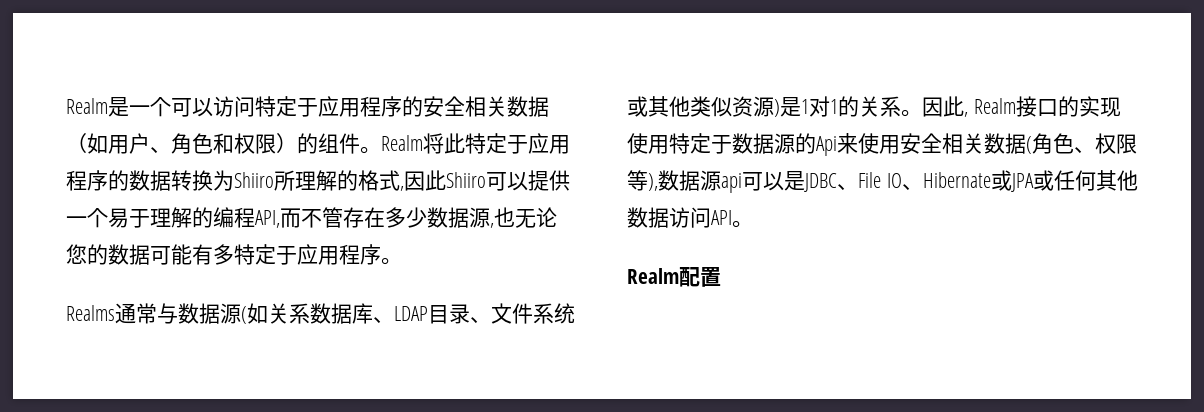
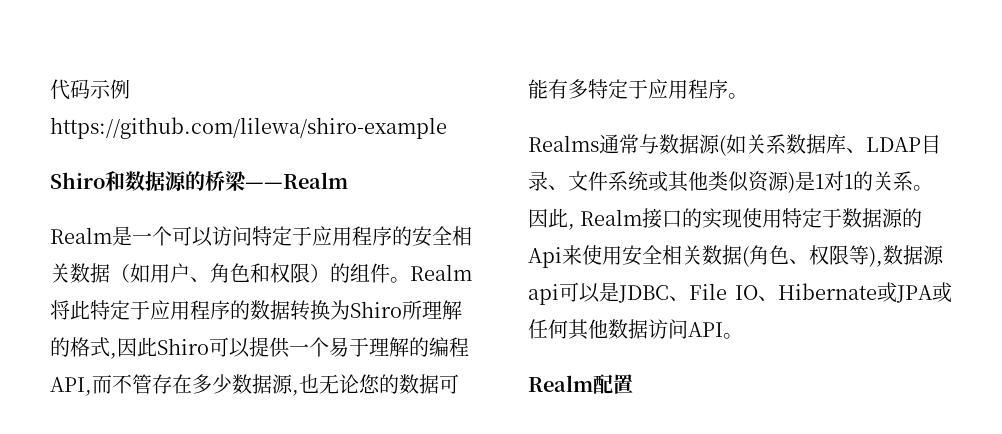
(66, 106) none -> [50,79,130,100] [50,117,447,139] [50,170,348,191] 代码示例https://github.com/lilewa/shiro-example // Shiro和数据源的桥梁——Realm //
[234,172,274,188] Shiiro -> [350,301,402,318] Shiro
[446,172,486,188] Shiiro -> [157,338,209,355] Shiro

